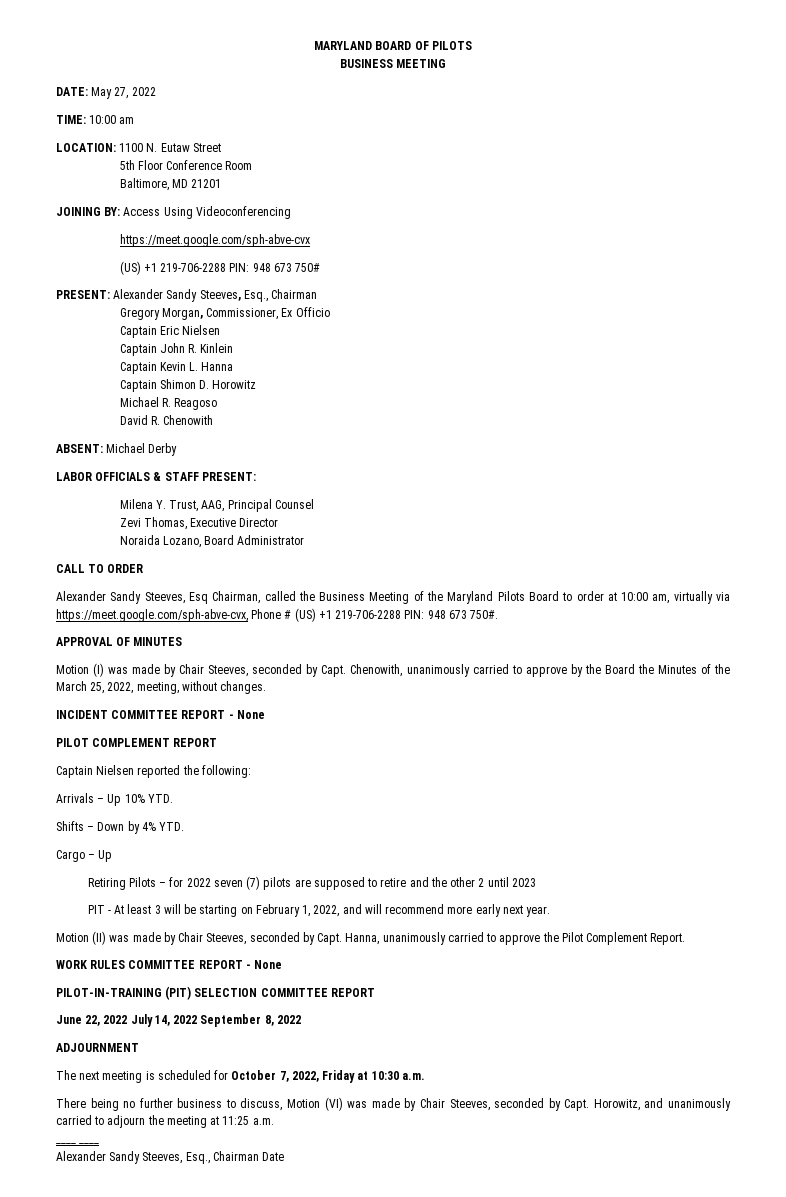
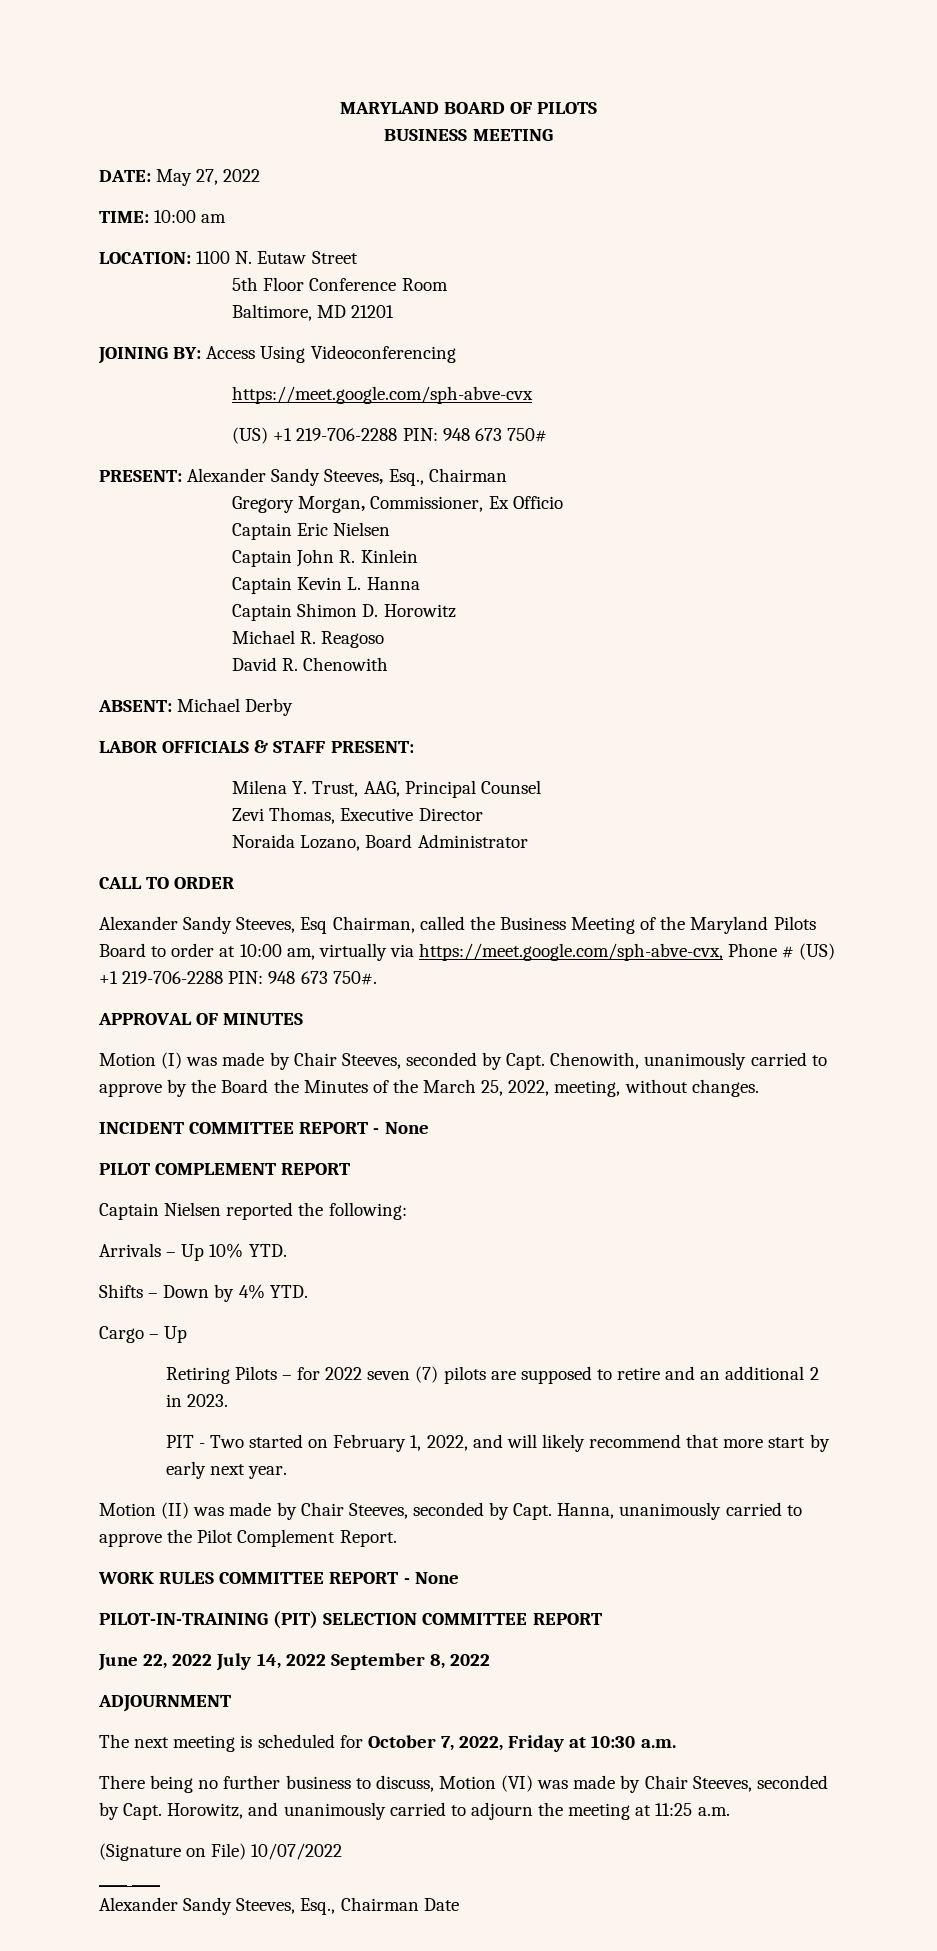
[430,877,536,887] [87,904,238,917] the other 2 until 2023 // PIT - At least 3 will be starting -> [700,1366,819,1380] [165,1394,228,1407] [165,1434,303,1448] an additional 2 in 2023. // PIT - Two started
[385,904,473,914] recommend more -> [541,1434,830,1452] likely recommend that more start by
(274, 1121) none -> [99,1843,343,1861] // (Signature on File) 10/07/2022

